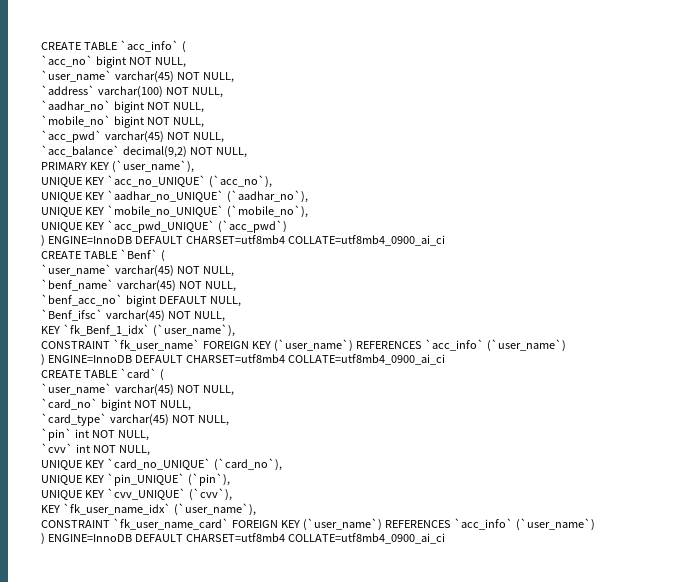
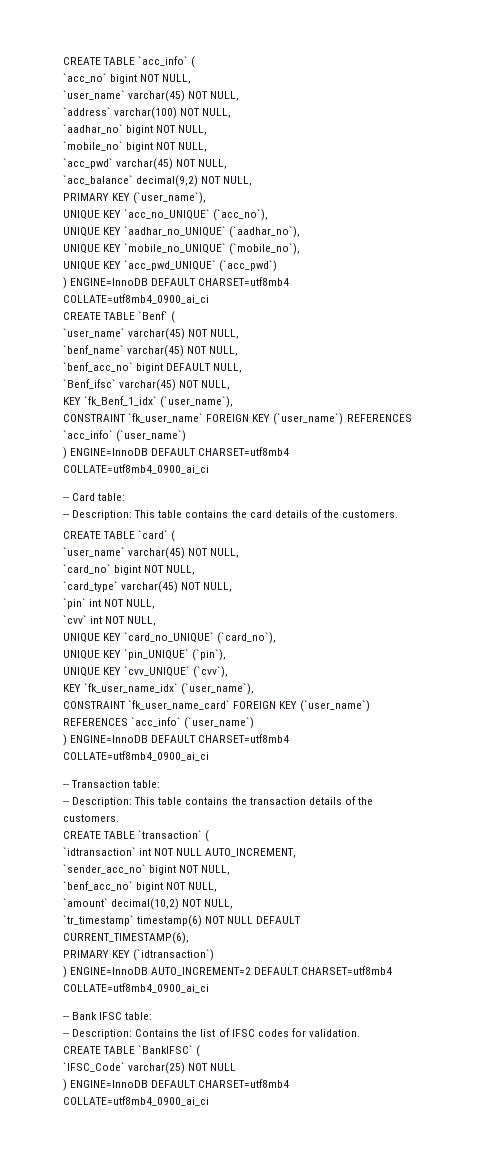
(445, 359) none -> [63,493,126,501] [63,509,399,520] // -- Card table: // -- Description: This table contains the card details of the customers.
(445, 538) none -> [63,780,161,788] [63,796,373,807] [63,814,119,822] [63,830,210,842] [63,847,297,858] [63,864,231,875] [63,881,218,892] [63,898,234,910] [63,915,302,927] [63,932,189,944] [63,949,215,961] [63,966,393,978] [63,983,209,993] [63,1012,153,1020] [63,1028,360,1039] [63,1045,201,1057] [63,1062,237,1074] [63,1079,290,1091] [63,1096,209,1106] // -- Transaction table: // -- Description: This table contains the transaction details of the customers. // CREATE TABLE `transaction` ( // `idtransaction` int NOT NULL AUTO_INCREMENT, // `sender_acc_no` bigint NOT NULL, // `benf_acc_no` bigint NOT NULL, // `amount` decimal(10,2) NOT NULL, // `tr_timestamp` timestamp(6) NOT NULL DEFAULT CURRENT_TIMESTAMP(6), // PRIMARY KEY (`idtransaction`) // ) ENGINE=InnoDB AUTO_INCREMENT=2 DEFAULT CHARSET=utf8mb4 COLLATE=utf8mb4_0900_ai_ci // -- Bank IFSC table: // -- Description: Contains the list of IFSC codes for validation. // CREATE TABLE `BankIFSC` ( // `IFSC_Code` varchar(25) NOT NULL // ) ENGINE=InnoDB DEFAULT CHARSET=utf8mb4 COLLATE=utf8mb4_0900_ai_ci

